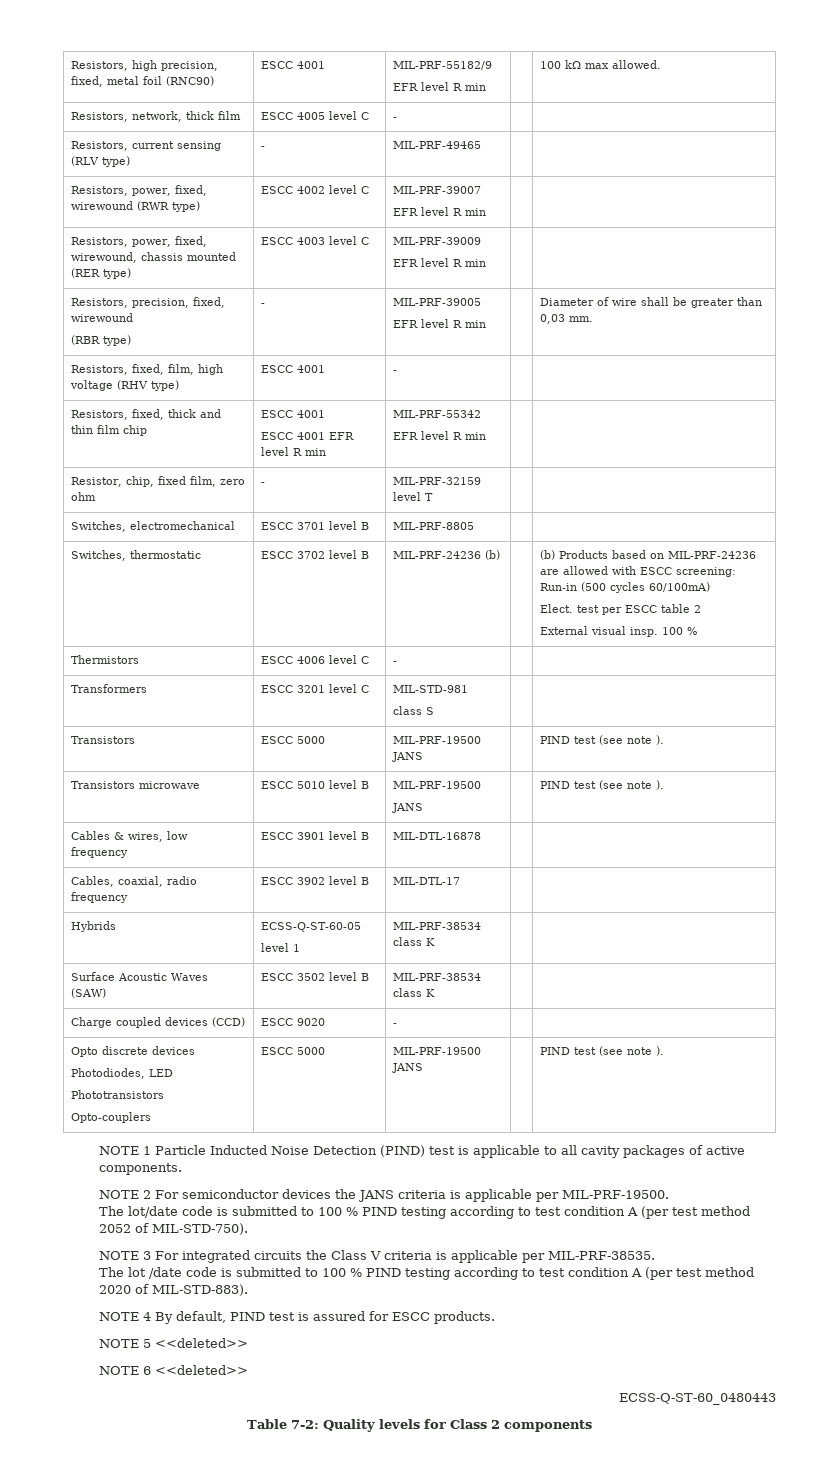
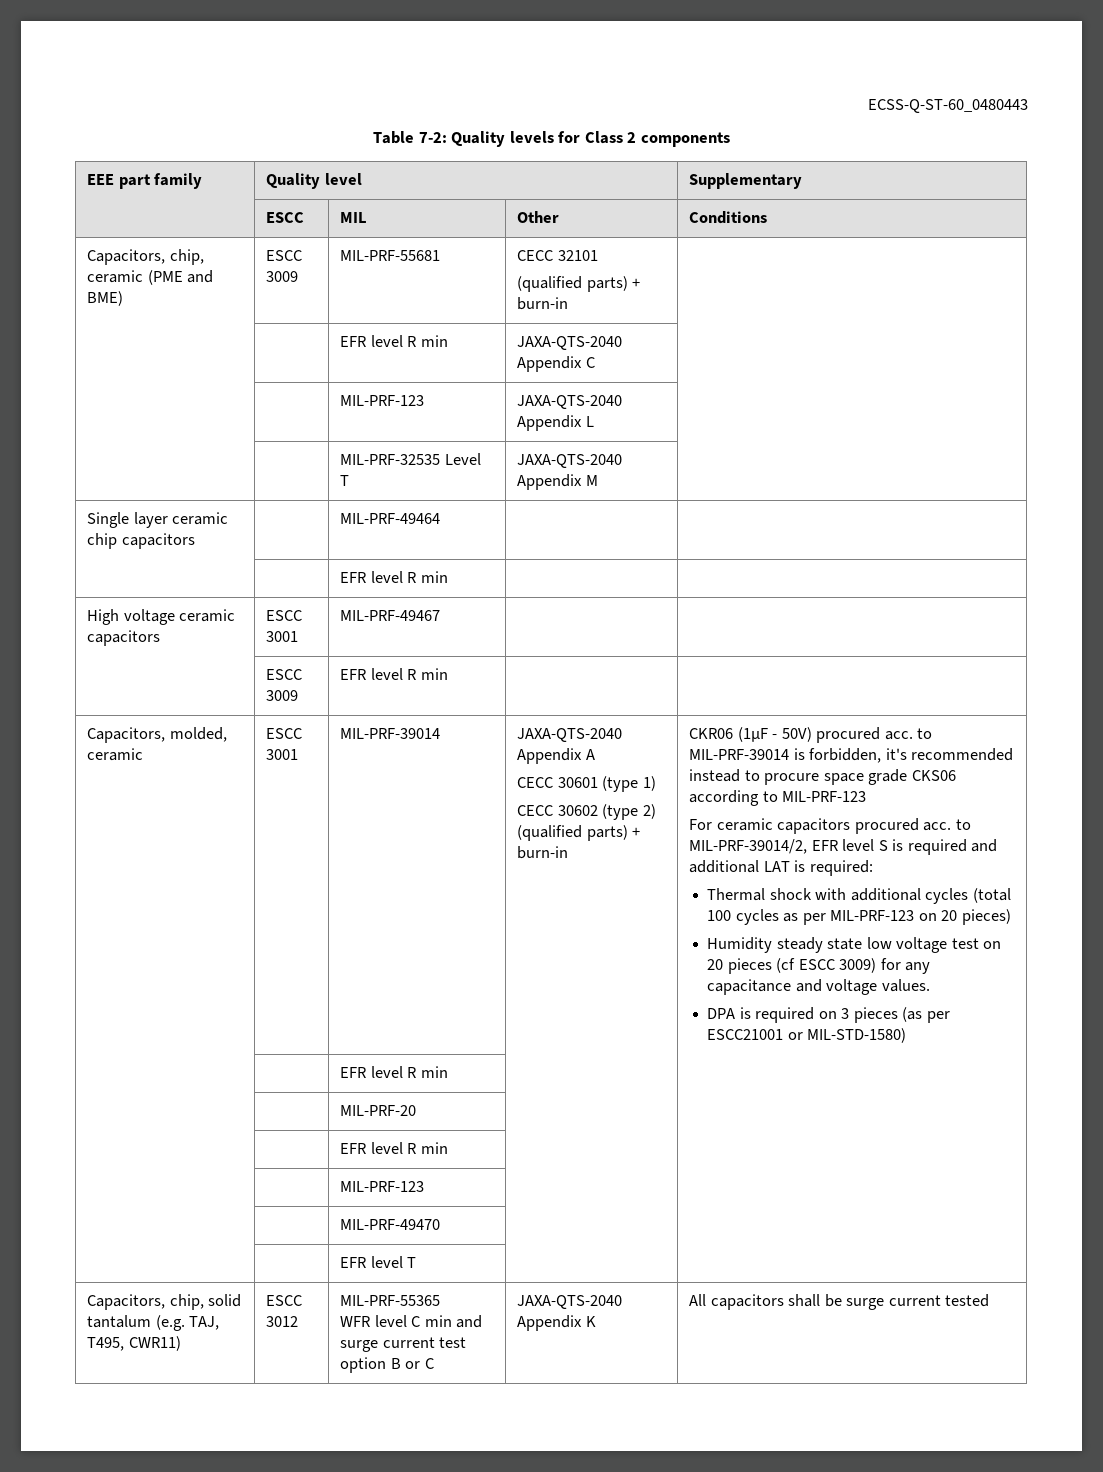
[70,60,218,71] [70,76,214,87] [260,61,325,69] [392,61,492,70] [392,82,486,91] [539,60,661,69] [70,111,241,122] [260,111,369,120] [392,117,397,120] [70,141,221,151] [70,156,130,167] [260,146,265,149] [392,141,481,149] [70,185,207,196] [70,201,200,212] [260,185,369,194] [392,186,481,194] [392,207,486,216] [70,236,207,247] [70,252,236,263] [70,268,131,279] [260,236,369,245] [392,237,481,245] [392,258,486,267] [70,297,225,308] [70,313,133,322] [70,335,131,346] [260,303,265,306] [392,298,481,306] [392,319,486,328] [539,297,762,308] [539,314,593,324] [70,364,223,375] [69,380,179,391] [260,365,325,373] [392,370,397,373] [70,409,221,420] [70,425,147,436] [260,410,325,418] [260,432,354,440] [260,447,326,456] [392,410,481,418] [392,431,486,440] [70,476,245,487] [70,492,96,501] [260,482,265,485] [392,477,481,485] [392,492,433,501] [70,521,235,532] [260,521,369,530] [392,522,474,530] [70,550,201,561] [260,550,369,559] [392,550,500,560] [539,550,756,560] [539,566,736,577] [539,582,710,593] [539,604,701,615] [539,626,697,637] [70,655,139,664] [260,655,369,664] [392,661,397,664] [70,684,147,693] [260,684,369,693] [392,685,468,693] [392,706,434,715] [70,736,135,744] [260,736,325,744] [392,736,481,744] [391,752,423,762] [539,735,664,745] [70,781,200,789] [260,780,369,789] [392,781,481,789] [391,803,423,813] [539,780,664,790] [70,831,188,842] [70,847,128,858] [260,831,369,840] [392,832,481,840] [70,876,197,887] [70,892,128,903] [260,876,369,885] [392,877,460,885] [70,921,116,932] [260,922,361,932] [260,943,300,952] [392,922,481,930] [392,937,435,946] [70,972,208,981] [70,988,106,998] [260,972,369,981] [392,973,481,981] [392,988,435,997] [70,1017,245,1028] [260,1018,325,1026] [392,1023,397,1026] [70,1046,195,1057] [70,1068,173,1079] [70,1090,164,1099] [70,1112,151,1123] [260,1047,325,1055] [392,1047,481,1055] [391,1063,423,1073] [539,1046,664,1056] [98,1145,745,1158] [98,1163,182,1175] [98,1189,669,1202] [98,1206,750,1219] [98,1223,248,1235] [98,1250,655,1263] [98,1267,754,1280] [98,1284,248,1296] [98,1311,495,1324] [98,1338,248,1348] [98,1365,248,1375] Resistors, high precision, fixed, metal foil (RNC90) | ESCC 4001 | MIL-PRF-55182/9 // EFR level R min | | 100 kΩ max allowed. // Resistors, network, thick film | ESCC 4005 level C | - | | // Resistors, current sensing (RLV type) | - | MIL-PRF-49465 | | // Resistors, power, fixed, wirewound (RWR type) | ESCC 4002 level C | MIL-PRF-39007 // EFR level R min | | // Resistors, power, fixed, wirewound, chassis mounted (RER type) | ESCC 4003 level C | MIL-PRF-39009 // EFR level R min | | // Resistors, precision, fixed, wirewound // (RBR type) | - | MIL-PRF-39005 // EFR level R min | | Diameter of wire shall be greater than 0,03 mm. // Resistors, fixed, film, high voltage (RHV type) | ESCC 4001 | - | | // Resistors, fixed, thick and thin film chip | ESCC 4001 // ESCC 4001 EFR level R min | MIL-PRF-55342 // EFR level R min | | // Resistor, chip, fixed film, zero ohm | - | MIL-PRF-32159 level T | | // Switches, electromechanical | ESCC 3701 level B | MIL-PRF-8805 | | // Switches, thermostatic | ESCC 3702 level B | MIL-PRF-24236 (b) | | (b) Products based on MIL-PRF-24236 are allowed with ESCC screening: Run-in (500 cycles 60/100mA) // Elect. test per ESCC table 2 // External visual insp. 100 % // Thermistors | ESCC 4006 level C | - | | // Transformers | ESCC 3201 level C | MIL-STD-981 // class S | | // Transistors | ESCC 5000 | MIL-PRF-19500 JANS | | PIND test (see note ). // Transistors microwave | ESCC 5010 level B | MIL-PRF-19500 // JANS | | PIND test (see note ). // Cables & wires, low frequency | ESCC 3901 level B | MIL-DTL-16878 | | // Cables, coaxial, radio frequency | ESCC 3902 level B | MIL-DTL-17 | | // Hybrids | ECSS-Q-ST-60-05 // level 1 | MIL-PRF-38534 class K | | // Surface Acoustic Waves (SAW) | ESCC 3502 level B | MIL-PRF-38534 class K | | // Charge coupled devices (CCD) | ESCC 9020 | - | | // Opto discrete devices // Photodiodes, LED // Phototransistors // Opto-couplers | ESCC 5000 | MIL-PRF-19500 JANS | | PIND test (see note ). // NOTE 1 Particle Inducted Noise Detection (PIND) test is applicable to all cavity packages of active components. // NOTE 2 For semiconductor devices the JANS criteria is applicable per MIL-PRF-19500. // The lot/date code is submitted to 100 % PIND testing according to test condition A (per test method 2052 of MIL-STD-750). // NOTE 3 For integrated circuits the Class V criteria is applicable per MIL-PRF-38535. // The lot /date code is submitted to 100 % PIND testing according to test condition A (per test method 2020 of MIL-STD-883). // NOTE 4 By default, PIND test is assured for ESCC products. // NOTE 5 <<deleted>> // NOTE 6 <<deleted>> // -> (868, 106) none
(592, 1426) none -> [87,173,203,189] [266,173,362,189] [689,173,803,189] [266,212,305,223] [340,212,368,223] [517,211,560,223] [689,211,768,224] [87,249,204,265] [87,270,214,285] [87,291,124,306] [266,250,303,261] [266,271,299,282] [340,250,441,261] [517,250,598,261] [517,276,641,292] [517,297,569,310] [340,335,448,347] [517,336,623,350] [517,356,595,372] [340,395,425,406] [517,395,623,409] [517,415,594,431] [340,453,481,465] [340,475,350,486] [517,454,623,468] [517,474,598,490] [87,512,229,528] [87,533,195,549] [340,513,441,524] [340,571,448,583] [87,609,236,625] [87,630,161,646] [266,610,303,621] [266,631,299,642] [340,610,441,621] [266,669,303,680] [266,690,299,701] [340,668,448,680] [87,727,227,743] [87,748,144,761] [266,728,303,739] [266,749,299,760] [340,728,441,739] [517,728,623,742] [517,748,595,764] [517,776,656,792] [517,804,656,820] [517,825,641,841] [517,846,569,859] [689,727,933,743] [689,748,1014,763] [689,769,956,785] [689,790,867,806] [689,818,971,834] [689,839,998,855] [689,860,873,876] [707,888,1011,904] [707,909,1011,925] [707,937,1002,953] [707,958,931,974] [707,979,930,995] [707,1007,950,1023] [707,1028,907,1043] [340,1066,448,1078] [340,1105,417,1116] [340,1142,448,1154] [340,1181,425,1192] [340,1219,441,1230] [340,1256,417,1268] [87,1294,242,1310] [87,1315,220,1331] [87,1336,181,1351] [266,1295,303,1306] [266,1316,299,1327] [340,1295,441,1306] [340,1315,483,1328] [340,1337,467,1352] [340,1357,434,1373] [517,1295,623,1309] [517,1315,596,1331] [689,1294,990,1310] // EEE part family | Quality level | Supplementary // | ESCC | MIL | Other | Conditions // Capacitors, chip, ceramic (PME and BME) | ESCC 3009 | MIL-PRF-55681 | CECC 32101 // (qualified parts) + burn-in | // | | EFR level R min | JAXA-QTS-2040 Appendix C | // | | MIL-PRF-123 | JAXA-QTS-2040 Appendix L | // | | MIL-PRF-32535 Level T | JAXA-QTS-2040 Appendix M | // Single layer ceramic chip capacitors | | MIL-PRF-49464 | | // | | EFR level R min | | // High voltage ceramic capacitors | ESCC 3001 | MIL-PRF-49467 | | // | ESCC 3009 | EFR level R min | | // Capacitors, molded, ceramic | ESCC 3001 | MIL-PRF-39014 | JAXA-QTS-2040 Appendix A // CECC 30601 (type 1) // CECC 30602 (type 2) (qualified parts) + burn-in | CKR06 (1µF - 50V) procured acc. to MIL-PRF-39014 is forbidden, it's recommended instead to procure space grade CKS06 according to MIL-PRF-123 // For ceramic capacitors procured acc. to MIL-PRF-39014/2, EFR level S is required and additional LAT is required: // Thermal shock with additional cycles (total 100 cycles as per MIL-PRF-123 on 20 pieces) // Humidity steady state low voltage test on 20 pieces (cf ESCC 3009) for any capacitance and voltage values. // DPA is required on 3 pieces (as per ESCC21001 or MIL-STD-1580) // | | EFR level R min | | // | | MIL-PRF-20 | | // | | EFR level R min | | // | | MIL-PRF-123 | | // | | MIL-PRF-49470 | | // | | EFR level T | | // Capacitors, chip, solid tantalum (e.g. TAJ, T495, CWR11) | ESCC 3012 | MIL-PRF-55365 // WFR level C min and surge current test option B or C | JAXA-QTS-2040 Appendix K | All capacitors shall be surge current tested

